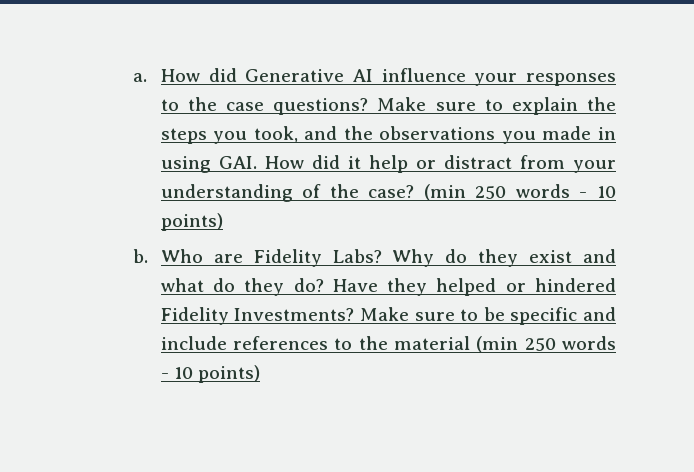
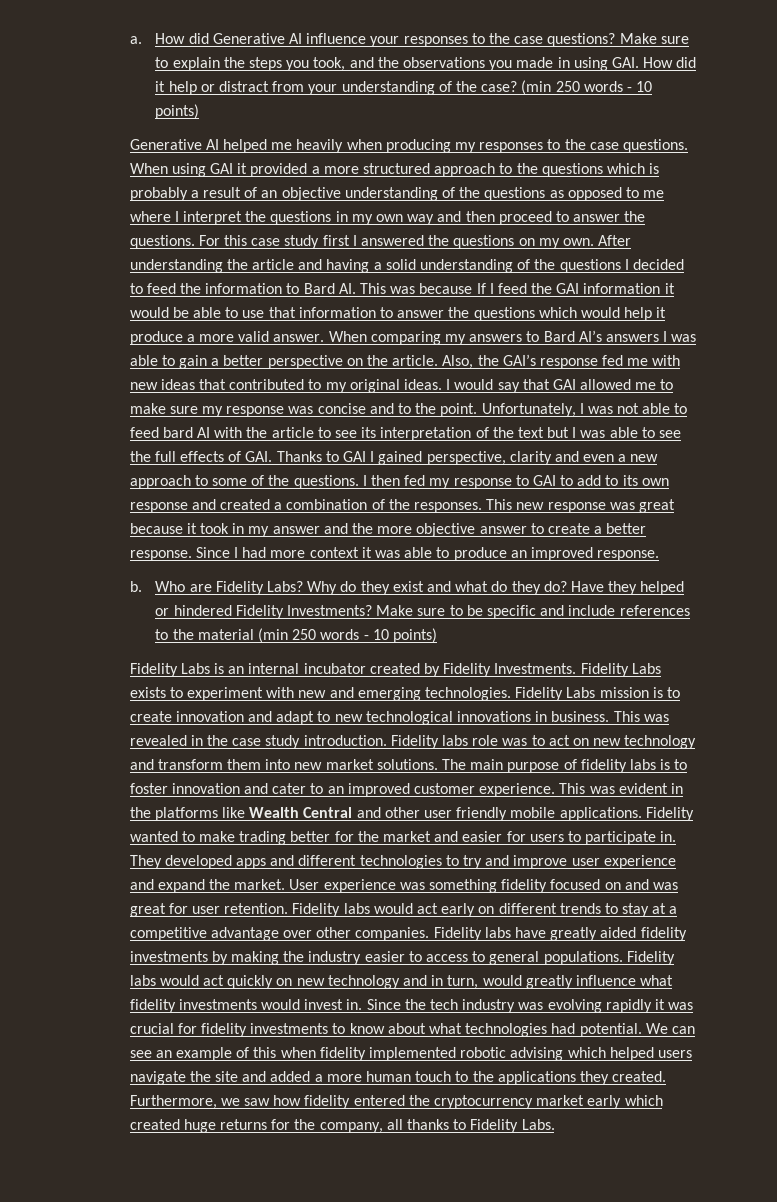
(223, 222) none -> [129,139,688,153] [129,163,660,177] [129,187,665,201] [129,211,646,225] [129,235,632,249] [129,259,684,273] [129,283,675,294] [129,307,667,321] [129,330,697,345] [129,354,681,369] [129,379,674,393] [129,403,688,417] [129,427,681,441] [129,451,659,465] [129,475,669,489] [129,499,675,513] [129,523,647,537] [129,547,660,561] // Generative AI helped me heavily when producing my responses to the case questions. When using GAI it provided a more structured approach to the questions which is probably a result of an objective understanding of the questions as opposed to me where I interpret the questions in my own way and then proceed to answer the questions. For this case study first I answered the questions on my own. After understanding the article and having a solid understanding of the questions I decided to feed the information to Bard AI. This was because If I feed the GAI information it would be able to use that information to answer the questions which would help it produce a more valid answer. When comparing my answers to Bard AI’s answers I was able to gain a better perspective on the article. Also, the GAI’s response fed me with new ideas that contributed to my original ideas. I would say that GAI allowed me to make sure my response was concise and to the point. Unfortunately, I was not able to feed bard AI with the article to see its interpretation of the text but I was able to see the full effects of GAI. Thanks to GAI I gained perspective, clarity and even a new approach to some of the questions. I then fed my response to GAI to add to its own response and created a combination of the responses. This new response was great because it took in my answer and the more objective answer to create a better response. Since I had more context it was able to produce an improved response.
(261, 374) none -> [129,663,661,677] [129,687,680,701] [129,711,669,725] [129,735,697,749] [129,759,688,773] [129,783,683,797] [129,807,694,821] [129,831,677,845] [129,855,676,869] [129,879,678,893] [129,903,678,917] [129,927,687,941] [129,951,675,965] [129,975,674,989] [129,999,694,1013] [129,1023,695,1037] [129,1047,692,1061] [129,1071,667,1085] [129,1095,663,1109] [129,1119,555,1133] // Fidelity Labs is an internal incubator created by Fidelity Investments. Fidelity Labs exists to experiment with new and emerging technologies. Fidelity Labs mission is to create innovation and adapt to new technological innovations in business. This was revealed in the case study introduction. Fidelity labs role was to act on new technology and transform them into new market solutions. The main purpose of fidelity labs is to foster innovation and cater to an improved customer experience. This was evident in the platforms like Wealth Central and other user friendly mobile applications. Fidelity wanted to make trading better for the market and easier for users to participate in. They developed apps and different technologies to try and improve user experience and expand the market. User experience was something fidelity focused on and was great for user retention. Fidelity labs would act early on different trends to stay at a competitive advantage over other companies. Fidelity labs have greatly aided fidelity investments by making the industry easier to access to general populations. Fidelity labs would act quickly on new technology and in turn, would greatly influence what fidelity investments would invest in. Since the tech industry was evolving rapidly it was crucial for fidelity investments to know about what technologies had potential. We can see an example of this when fidelity implemented robotic advising which helped users navigate the site and added a more human touch to the applications they created. Furthermore, we saw how fidelity entered the cryptocurrency market early which created huge returns for the company, all thanks to Fidelity Labs.

